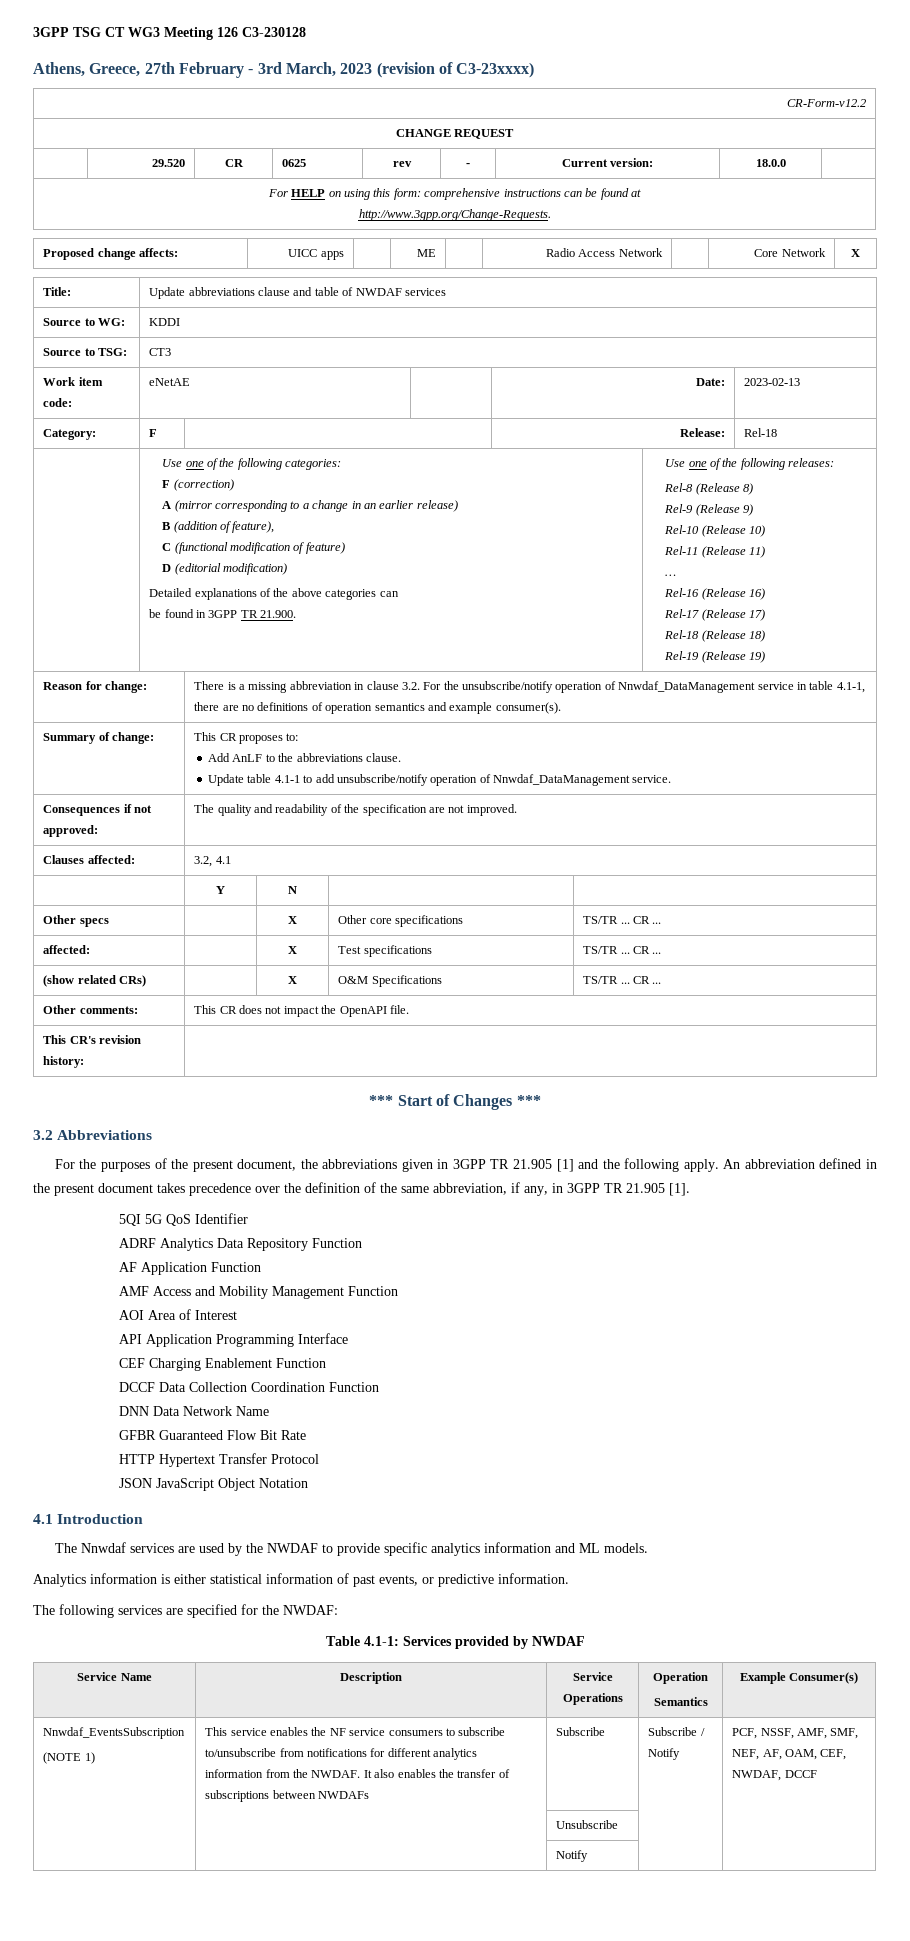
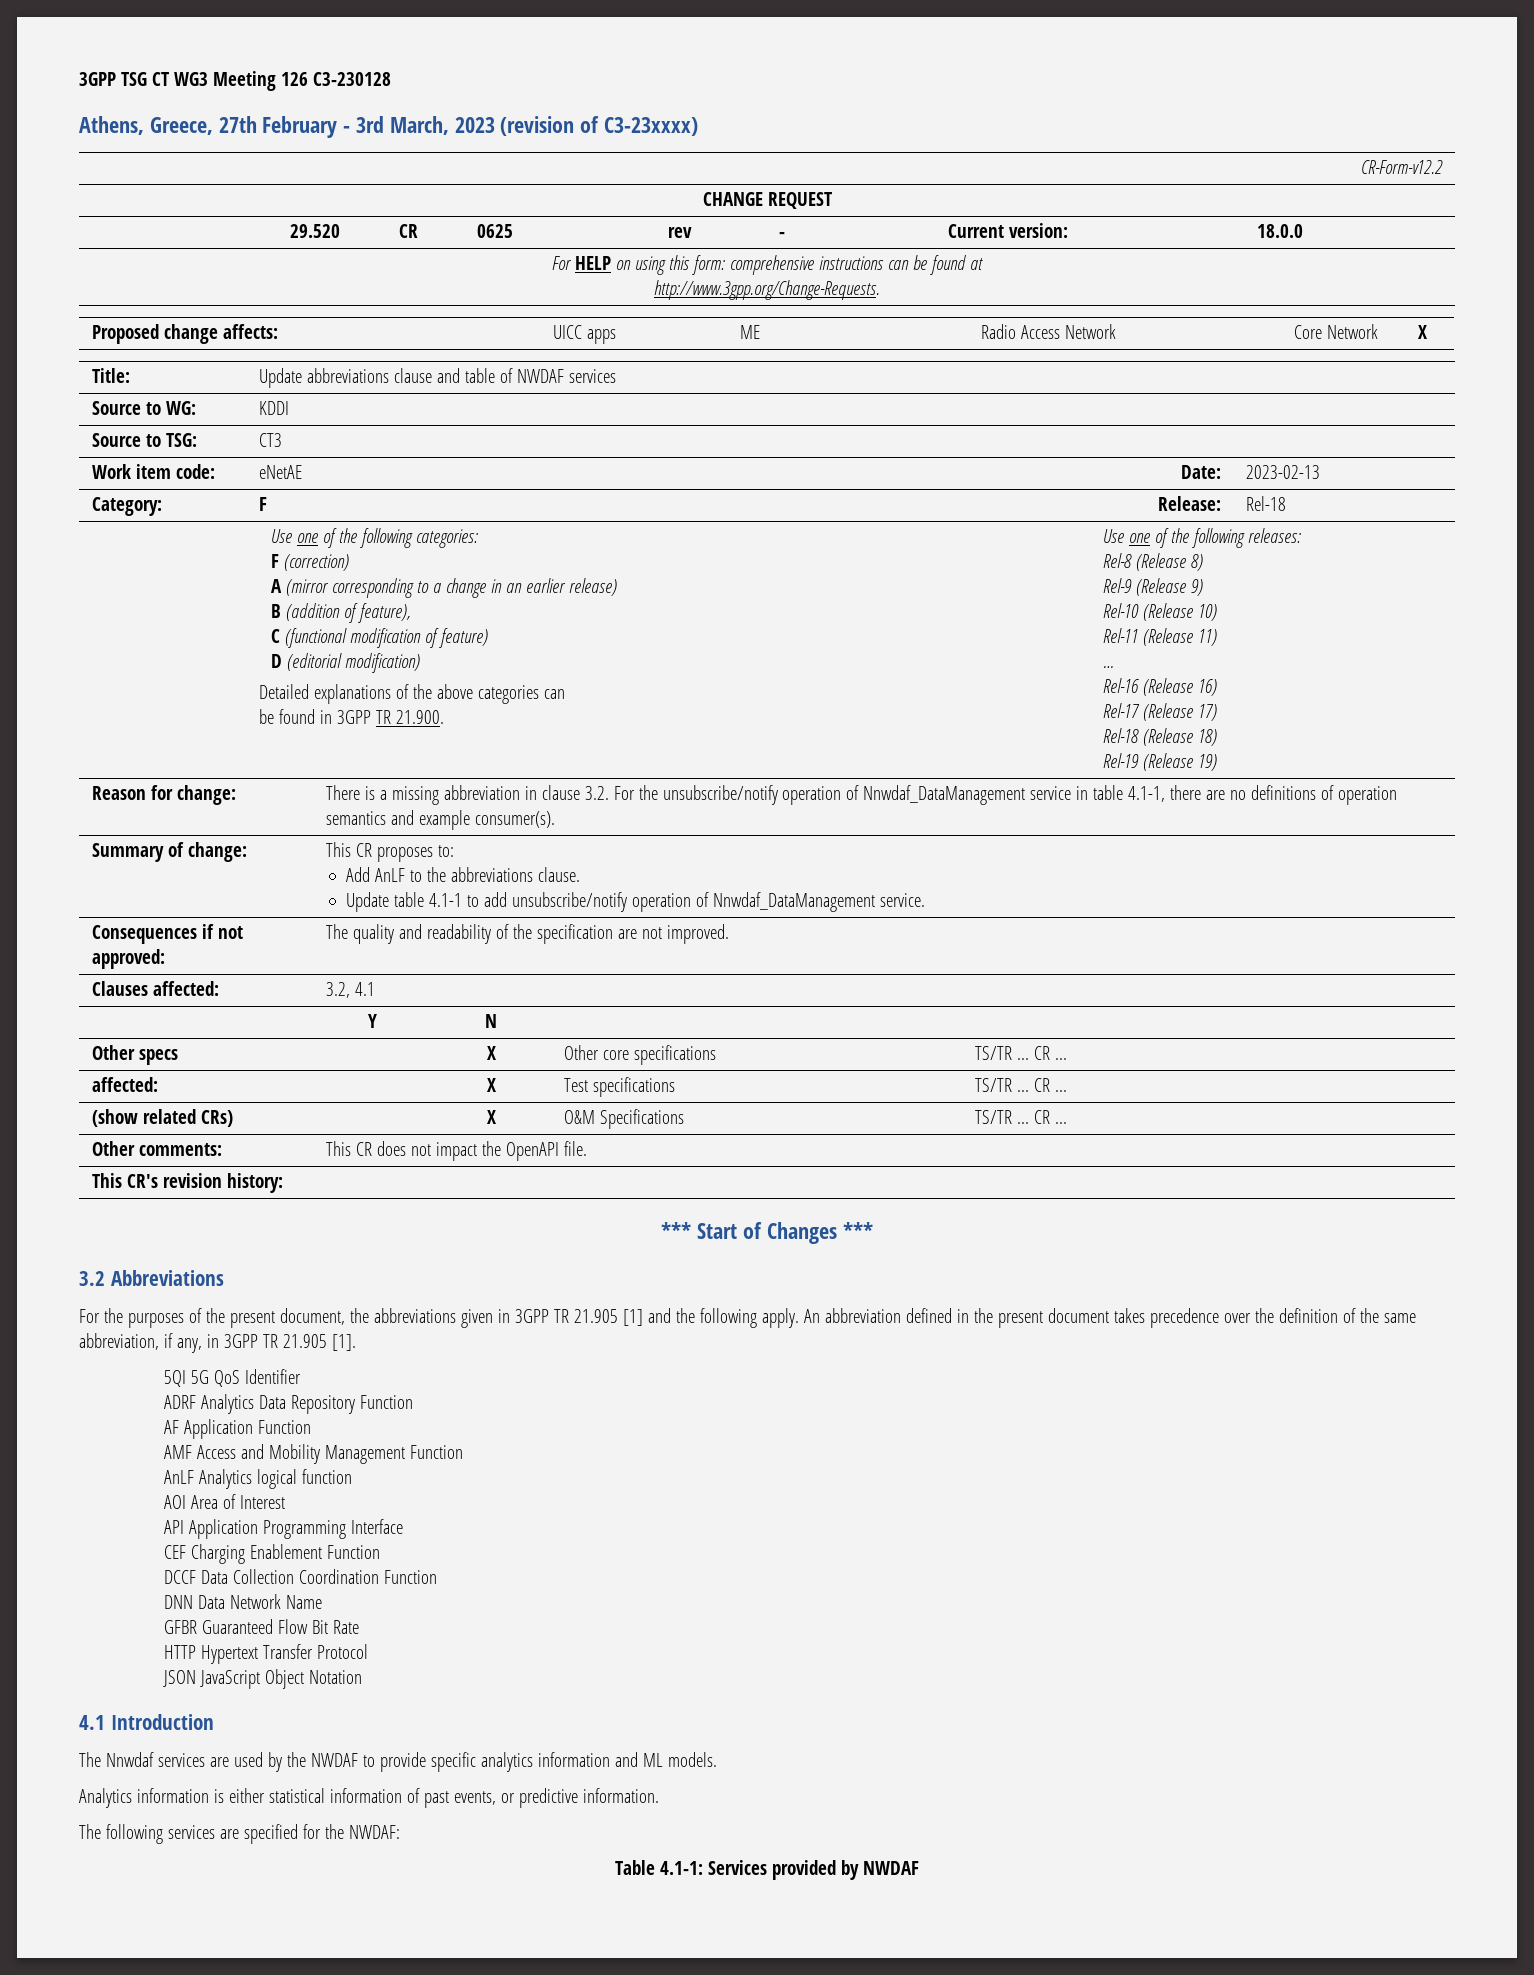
(399, 1291) none -> [164,1469,353,1489] // AnLF Analytics logical function
[77,1672,152,1681] [340,1672,402,1684] [572,1672,613,1681] [562,1693,623,1705] [653,1672,708,1684] [653,1697,708,1706] [739,1672,859,1684] [43,1727,186,1739] [43,1752,95,1764] [205,1727,506,1736] [205,1748,478,1760] [205,1769,510,1778] [205,1790,370,1802] [556,1727,606,1736] [648,1727,705,1736] [648,1748,681,1760] [732,1728,859,1739] [732,1749,847,1760] [732,1770,817,1781] [556,1820,619,1829] [556,1850,589,1862] // Service Name | Description | Service Operations | Operation // Semantics | Example Consumer(s) // Nnwdaf_EventsSubscription // (NOTE 1) | This service enables the NF service consumers to subscribe to/unsubscribe from notifications for different analytics information from the NWDAF. It also enables the transfer of subscriptions between NWDAFs | Subscribe | Subscribe / Notify | PCF, NSSF, AMF, SMF, NEF, AF, OAM, CEF, NWDAF, DCCF // | | Unsubscribe | | // | | Notify | | -> (919, 1868) none

